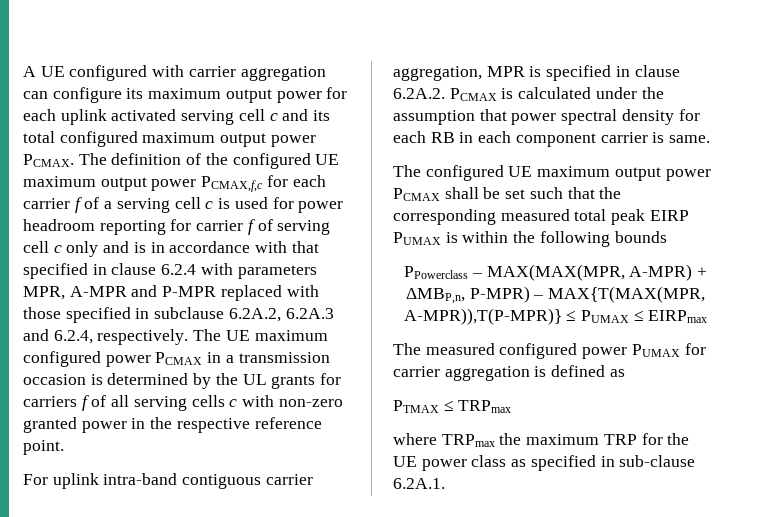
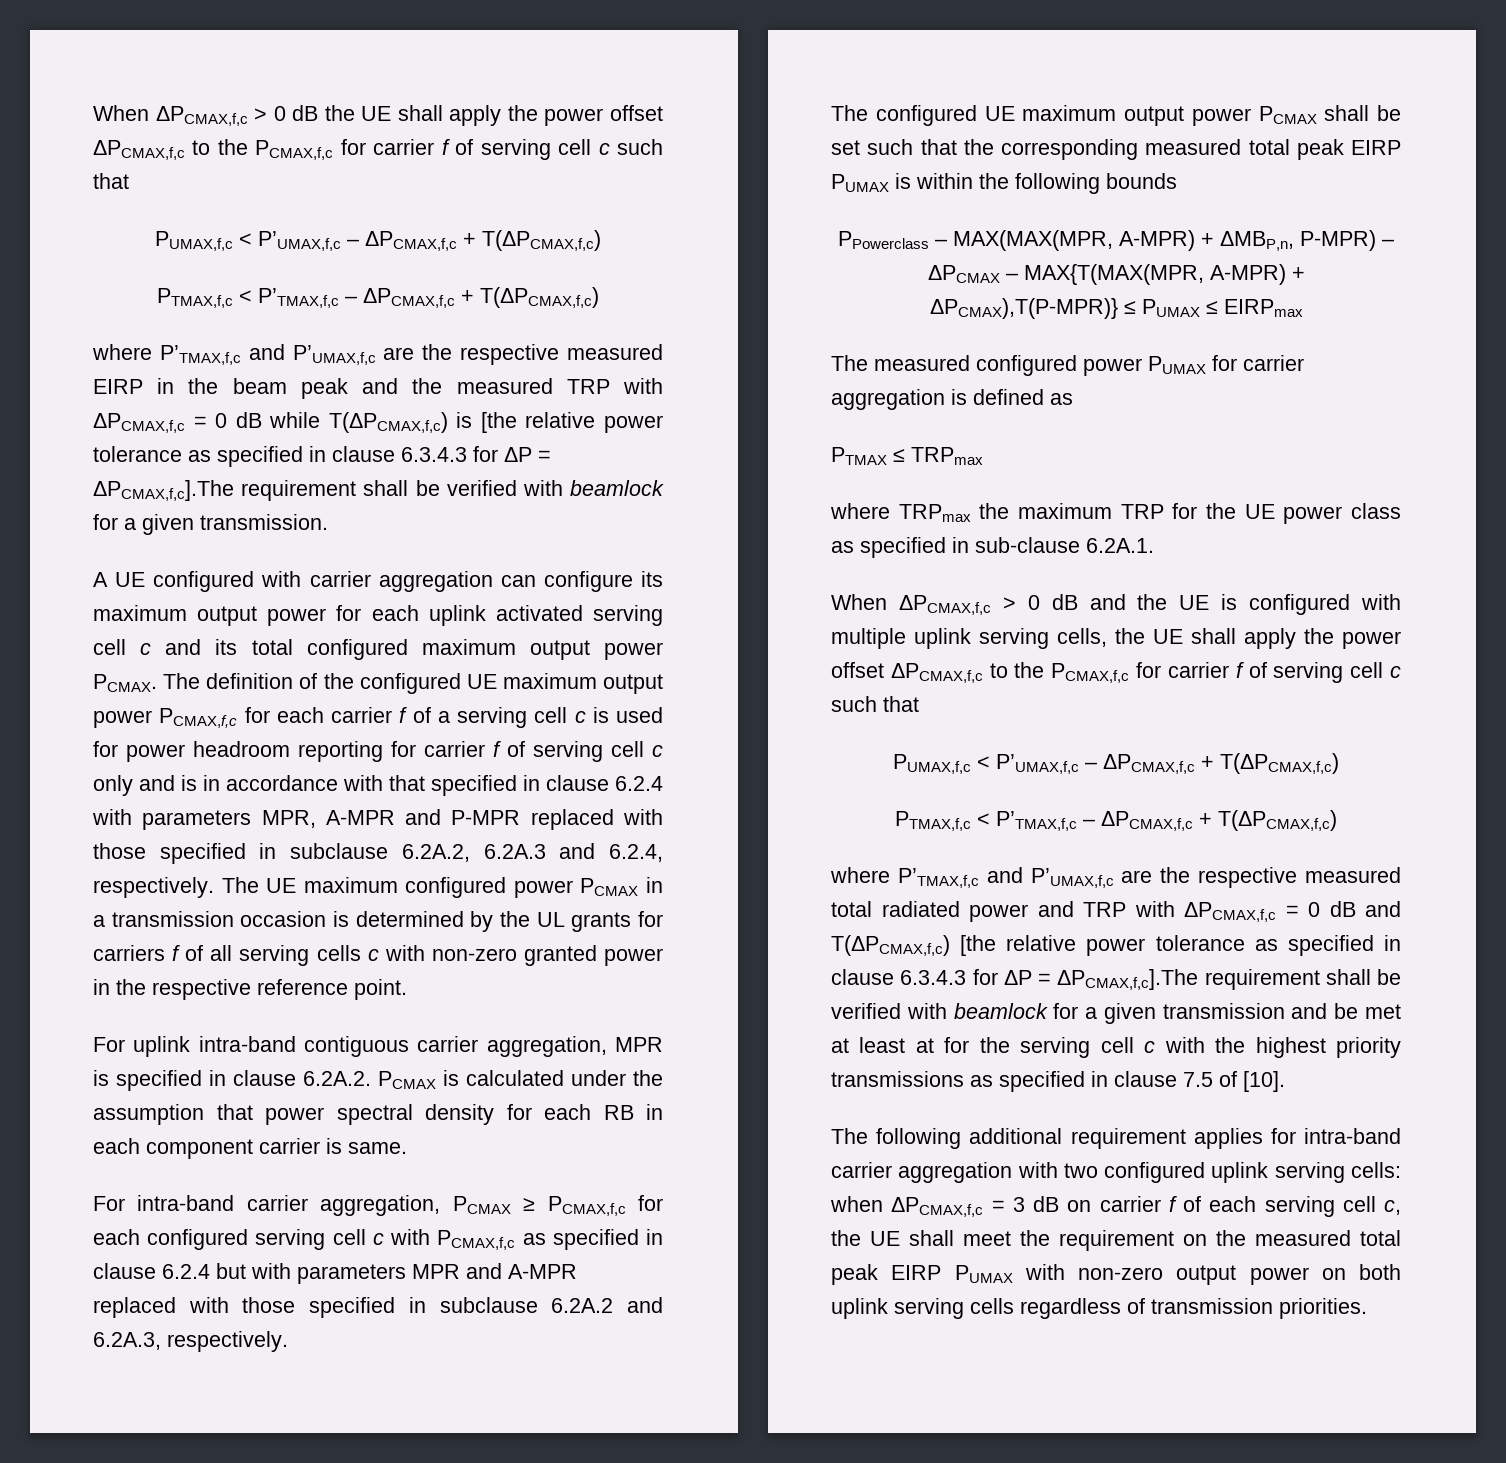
(23, 71) none -> [93,105,663,126] [93,139,663,160] [93,173,129,189] [155,230,601,251] [157,287,599,308] [92,344,663,365] [93,378,663,399] [93,412,663,433] [93,446,551,467] [93,480,664,501] [93,514,328,535] When ΔPCMAX,f,c > 0 dB the UE shall apply the power offset ΔPCMAX,f,c to the PCMAX,f,c for carrier f of serving cell c such that // PUMAX,f,c < P’UMAX,f,c – ΔPCMAX,f,c + T(ΔPCMAX,f,c) // PTMAX,f,c < P’TMAX,f,c – ΔPCMAX,f,c + T(ΔPCMAX,f,c) // where P’TMAX,f,c and P’UMAX,f,c are the respective measured EIRP in the beam peak and the measured TRP with ΔPCMAX,f,c = 0 dB while T(ΔPCMAX,f,c) is [the relative power tolerance as specified in clause 6.3.4.3 for ΔP = ΔPCMAX,f,c].The requirement shall be verified with beamlock for a given transmission. //
(711, 139) none -> [93,1195,664,1216] [93,1229,663,1250] [93,1263,577,1284] [93,1297,663,1318] [93,1331,288,1352] // For intra-band carrier aggregation, PCMAX ≥ PCMAX,f,c for each configured serving cell c with PCMAX,f,c as specified in clause 6.2.4 but with parameters MPR and A-MPR replaced with those specified in subclause 6.2A.2 and 6.2A.3, respectively.
[548,286,706,303] [403,308,562,325] MAX{T(MAX(MPR, A-MPR)),T(P-MPR)} -> [927,264,1305,285] [929,298,1118,319] ΔPCMAX – MAX{T(MAX(MPR, A-MPR) + ΔPCMAX),T(P-MPR)}
(445, 483) none -> [831,594,1401,615] [831,628,1401,649] [831,662,1401,683] [831,696,919,712] [893,753,1339,774] [895,810,1337,831] [830,867,1401,888] [831,901,1401,922] [831,935,1401,956] [831,969,1401,990] [831,1003,1401,1024] [831,1037,1401,1058] [831,1071,1285,1092] [831,1128,1401,1149] [831,1162,1401,1183] [830,1196,1401,1217] [831,1230,1401,1251] [831,1264,1401,1285] [831,1298,1367,1319] // When ΔPCMAX,f,c > 0 dB and the UE is configured with multiple uplink serving cells, the UE shall apply the power offset ΔPCMAX,f,c to the PCMAX,f,c for carrier f of serving cell c such that // PUMAX,f,c < P’UMAX,f,c – ΔPCMAX,f,c + T(ΔPCMAX,f,c) // PTMAX,f,c < P’TMAX,f,c – ΔPCMAX,f,c + T(ΔPCMAX,f,c) // where P’TMAX,f,c and P’UMAX,f,c are the respective measured total radiated power and TRP with ΔPCMAX,f,c = 0 dB and T(ΔPCMAX,f,c) [the relative power tolerance as specified in clause 6.3.4.3 for ΔP = ΔPCMAX,f,c].The requirement shall be verified with beamlock for a given transmission and be met at least at for the serving cell c with the highest priority transmissions as specified in clause 7.5 of [10]. // The following additional requirement applies for intra-band carrier aggregation with two configured uplink serving cells: when ΔPCMAX,f,c = 3 dB on carrier f of each serving cell c, the UE shall meet the requirement on the measured total peak EIRP PUMAX with non-zero output power on both uplink serving cells regardless of transmission priorities.

